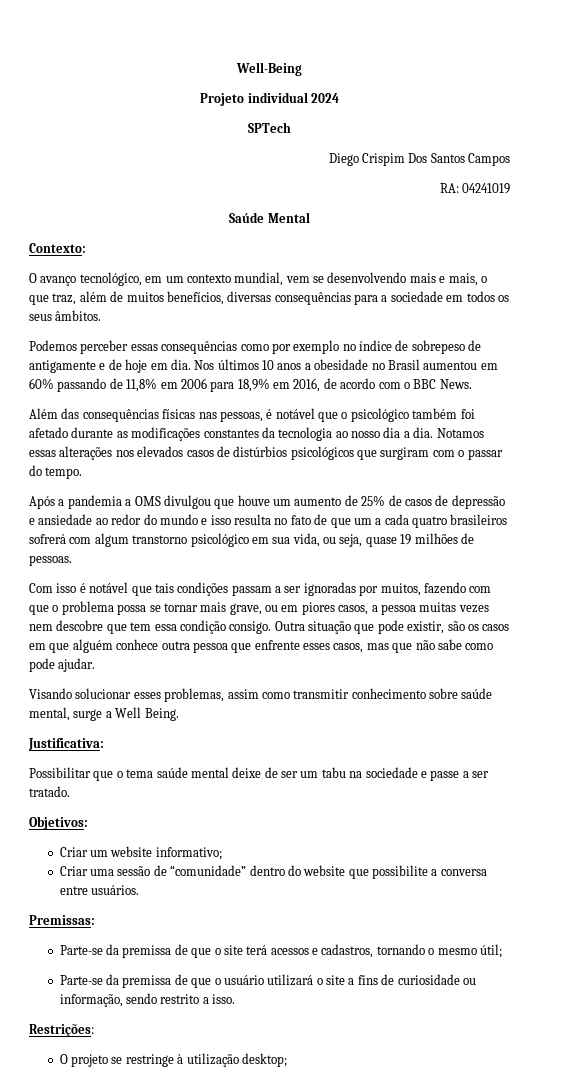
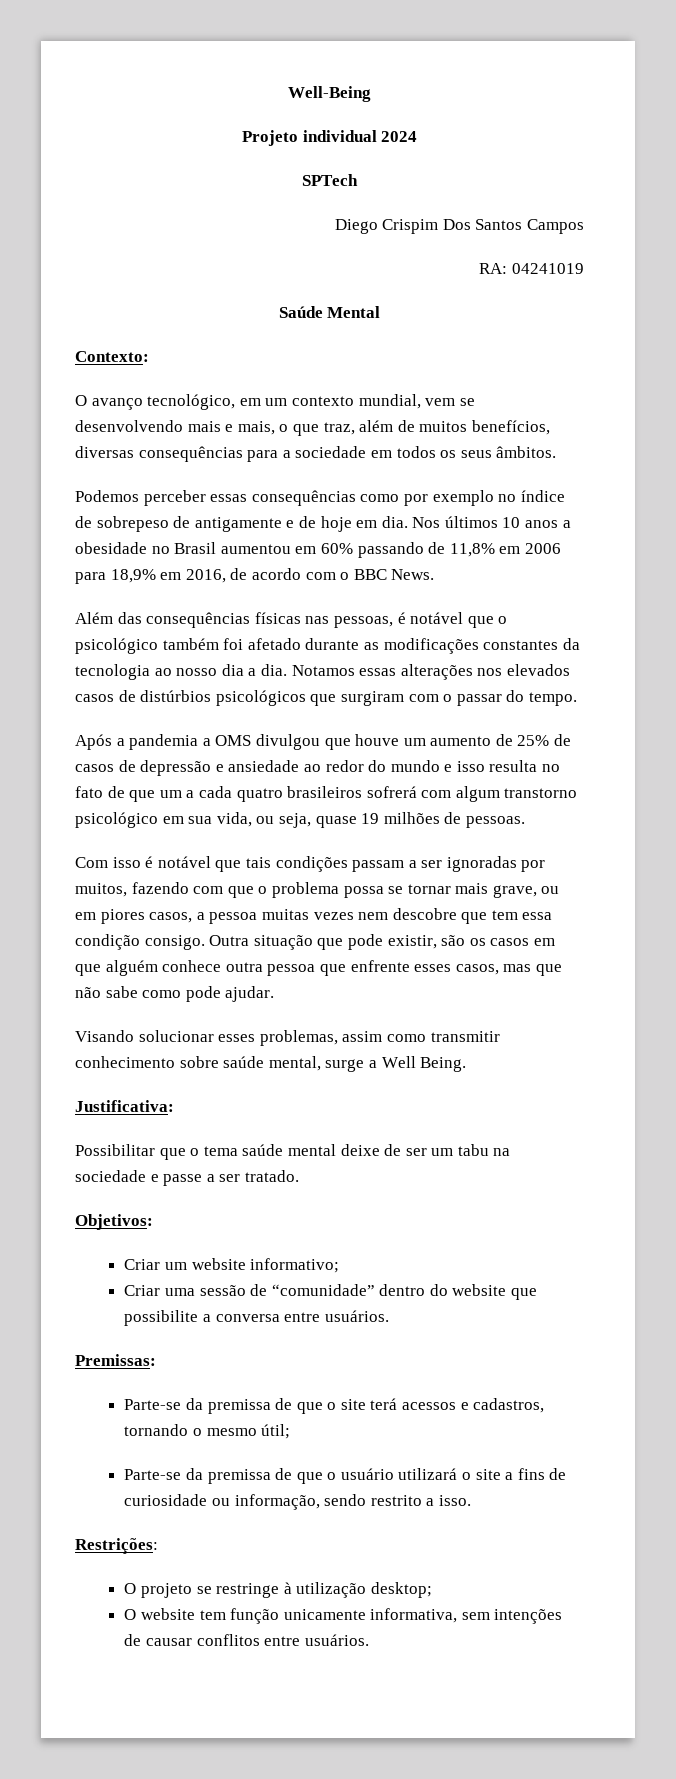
(287, 1060) none -> [124,1608,563,1624] [124,1634,369,1646] // O website tem função unicamente informativa, sem intenções de causar conflitos entre usuários.

